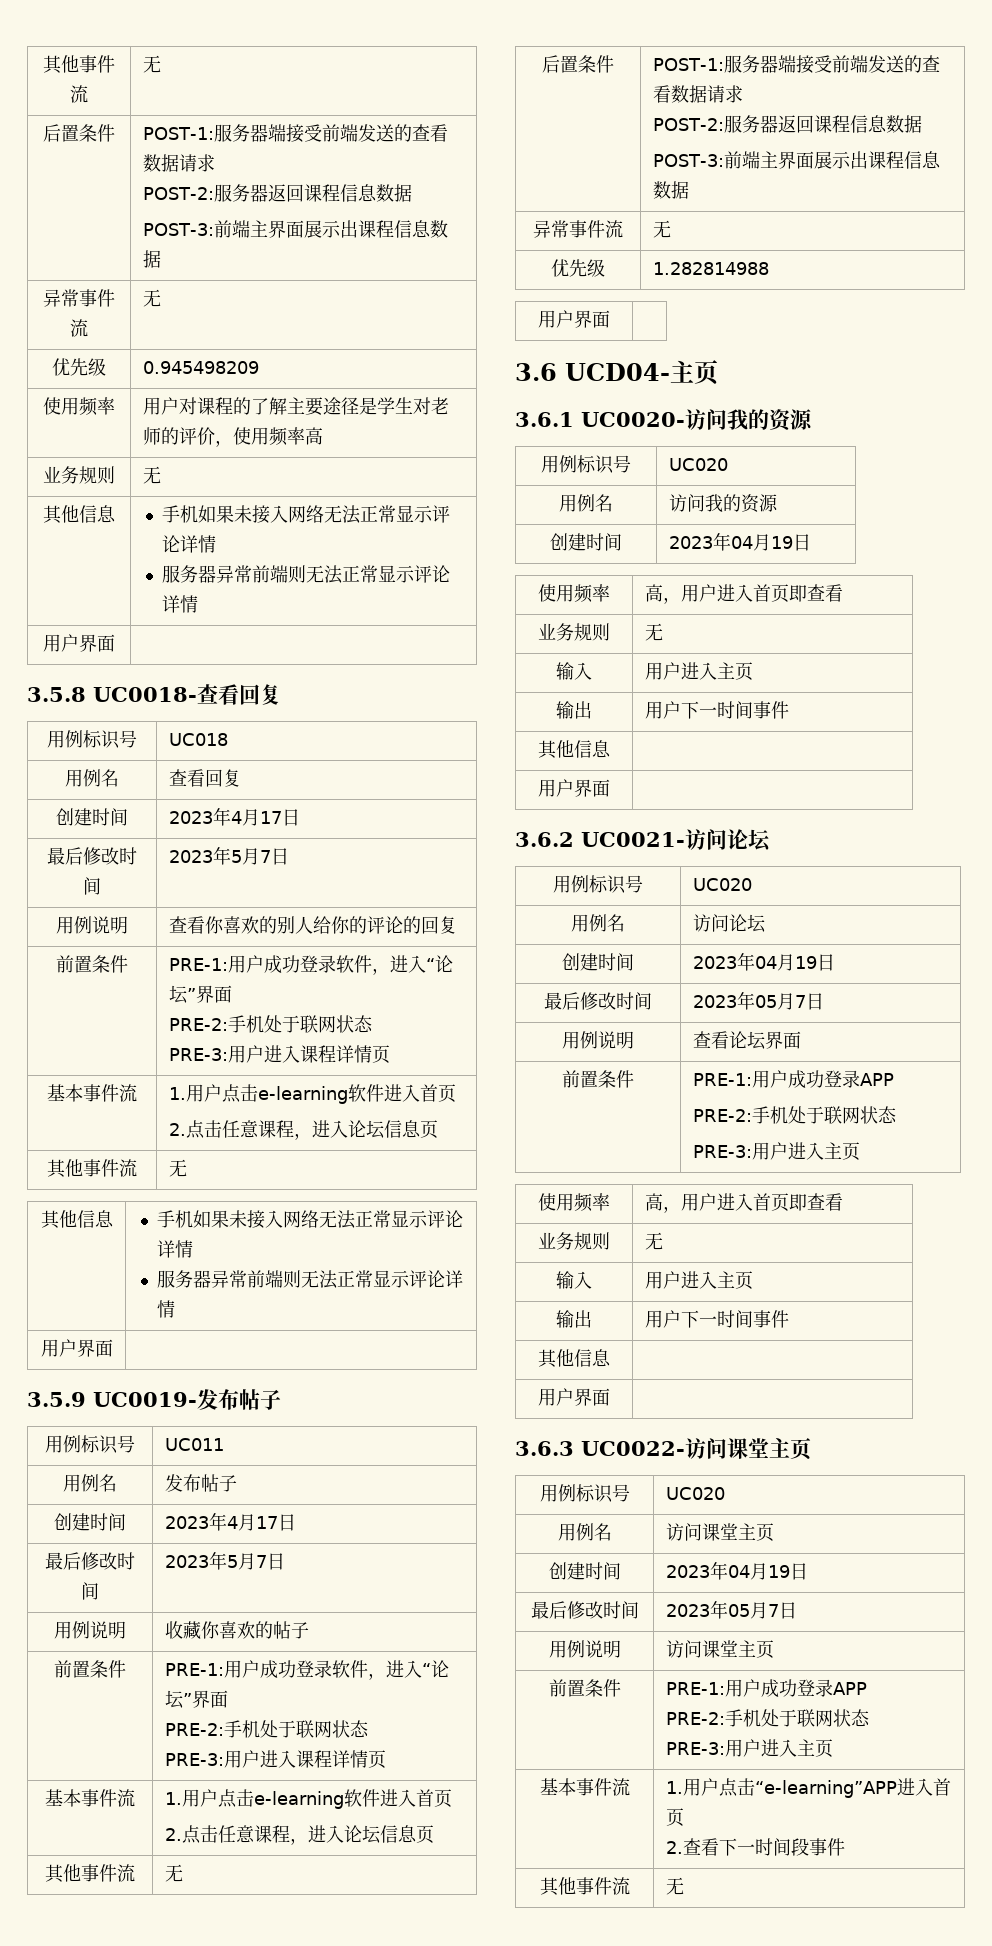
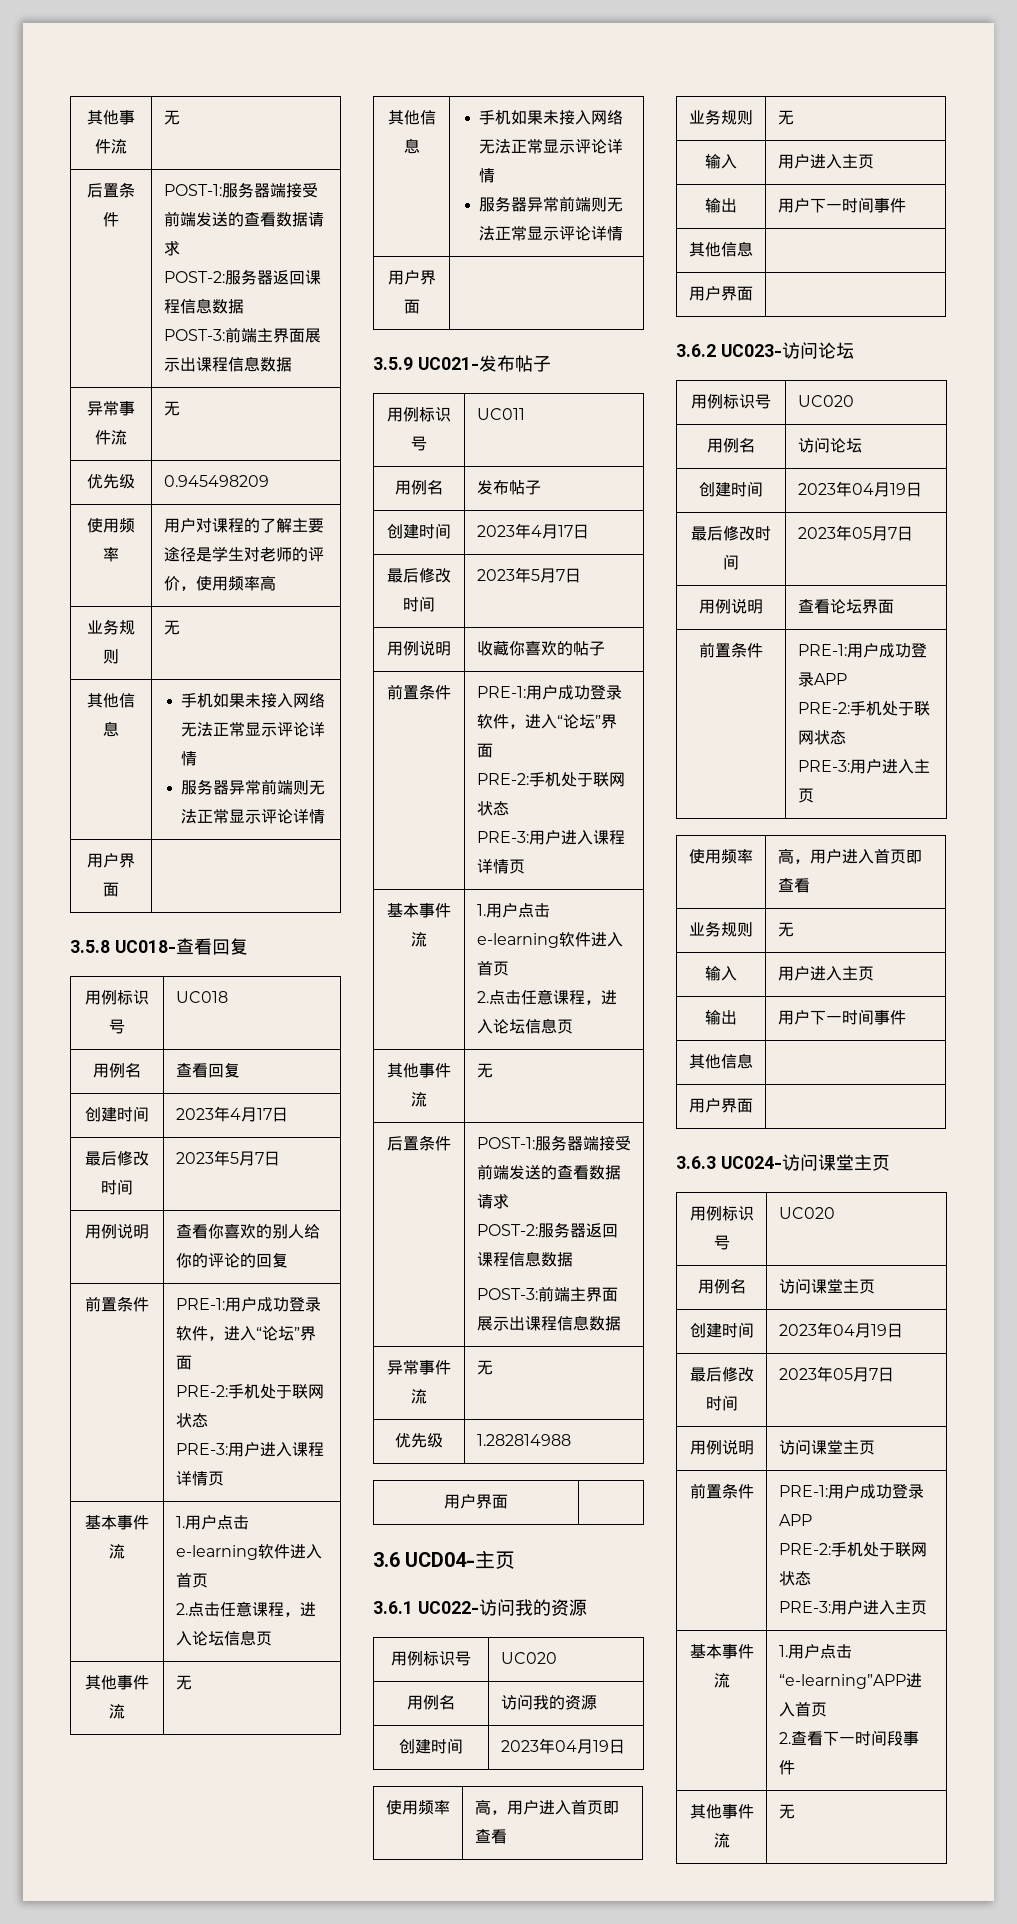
[93,687,197,702] UC0018- -> [114,940,176,953] UC018-
[93,1392,197,1407] UC0019- -> [417,357,479,370] UC021-
[581,412,685,427] UC0020- -> [417,1601,479,1614] UC022-
[581,832,685,847] UC0021- -> [720,344,782,357] UC023-
[581,1441,685,1456] UC0022- -> [720,1156,782,1169] UC024-

